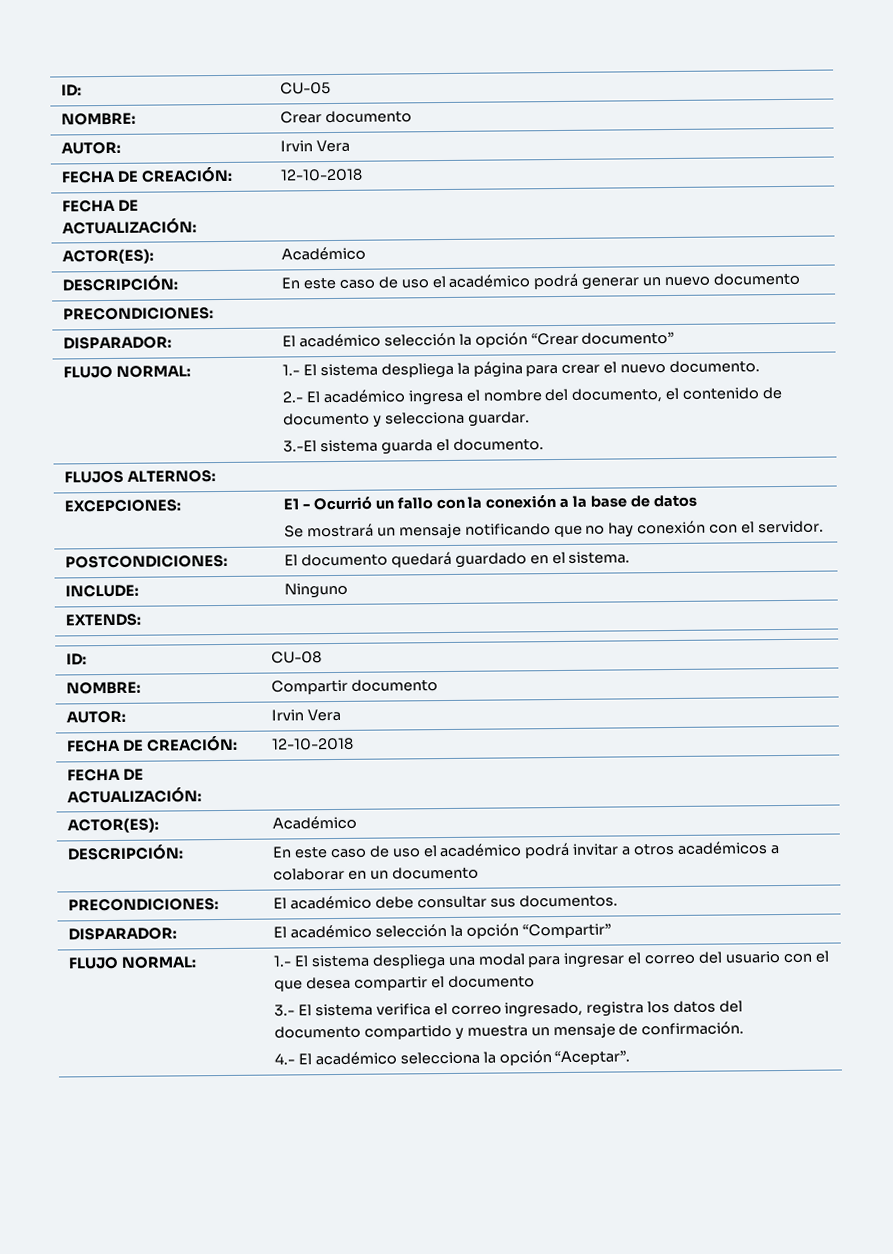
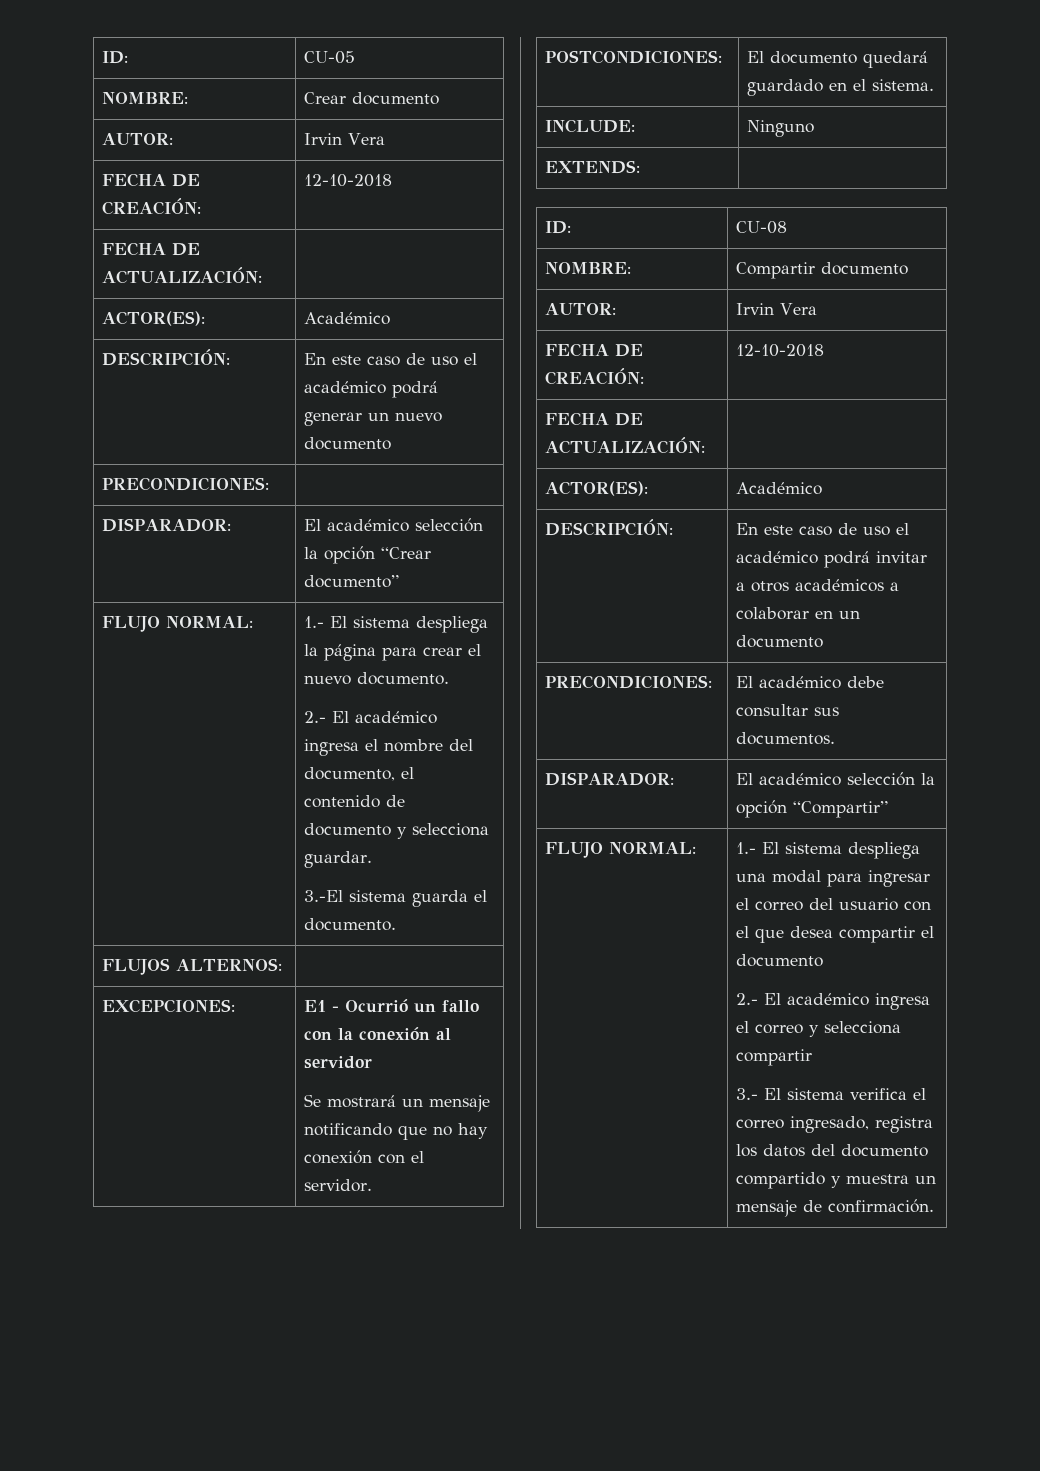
[559,494,697,508] a la base de datos -> [436,1028,452,1040] [304,1056,373,1069] al servidor
(535, 982) none -> [736,993,931,1010] [736,1021,902,1037] [736,1049,813,1066] // 2.- El académico ingresa el correo y selecciona compartir
[273,1050,631,1066] // 4.- El académico selecciona la opción “Aceptar”. -> (935, 1206) none

